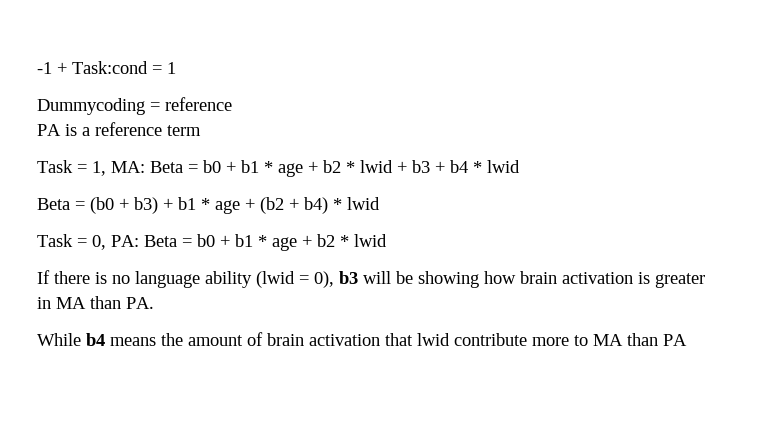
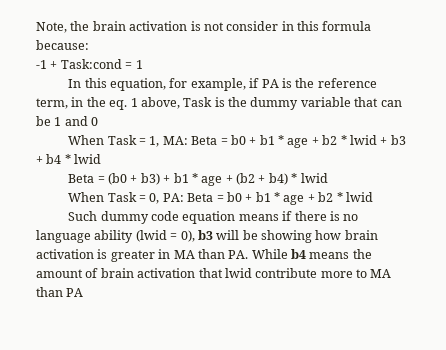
(37, 68) none -> [36,21,372,33] [36,40,89,50] Note, the brain activation is not consider in this formula because: //
[37,97,232,115] [37,122,201,136] Dummycoding = reference // PA is a reference term // -> [68,78,377,91] [36,97,402,110] [36,116,99,126] [68,135,105,145] In this equation, for example, if PA is the reference term, in the eq. 1 above, Task is the dummy variable that can be 1 and 0 // When
(380, 203) none -> [68,192,105,202] When
[37,270,50,284] If -> [68,211,293,224] Such dummy code equation means if
(154, 303) // -> (249, 254) none

